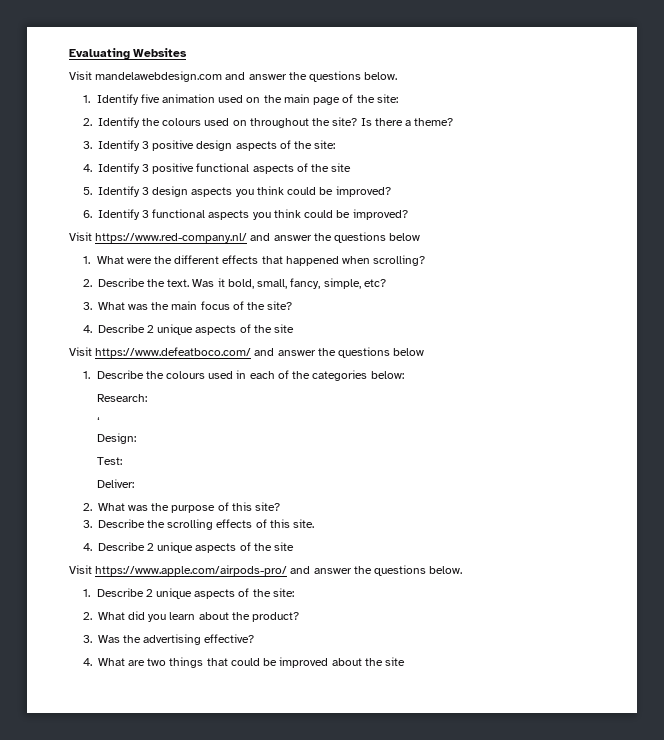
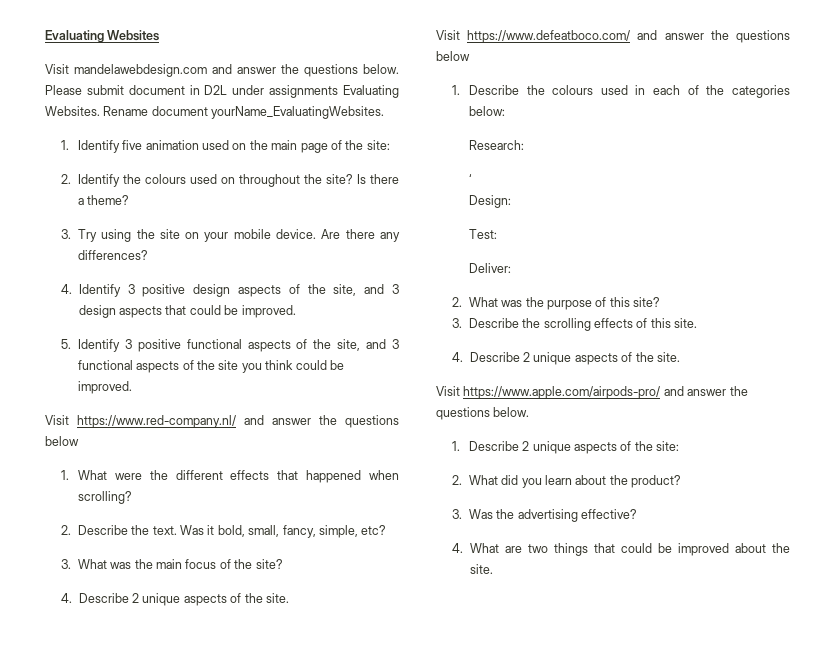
(398, 76) none -> [45,85,399,98] [45,106,385,119] Please submit document in D2L under assignments Evaluating Websites. Rename document yourName_EvaluatingWebsites.
(92, 145) none -> [77,229,401,242] [77,250,148,260] [61,284,73,294] Try using the site on your mobile device. Are there any differences? // 4.
[314,140,336,149] [82,164,92,172] site: // 4. -> [333,284,399,296] [78,305,296,318] [61,339,72,349] site, and 3 design aspects that could be improved. // 5.
[331,163,352,172] [82,186,391,197] [82,209,408,220] site // 5. Identify 3 design aspects you think could be improved? // 6. Identify 3 functional aspects you think could be improved? -> [337,339,399,351] [77,360,344,373] [77,381,132,394] site, and 3 functional aspects of the site you think could be improved.
[274,324,295,333] site -> [265,593,289,603] site.
[274,542,295,551] site -> [656,352,680,362] site.
[385,657,406,666] site -> [469,564,493,574] site.

